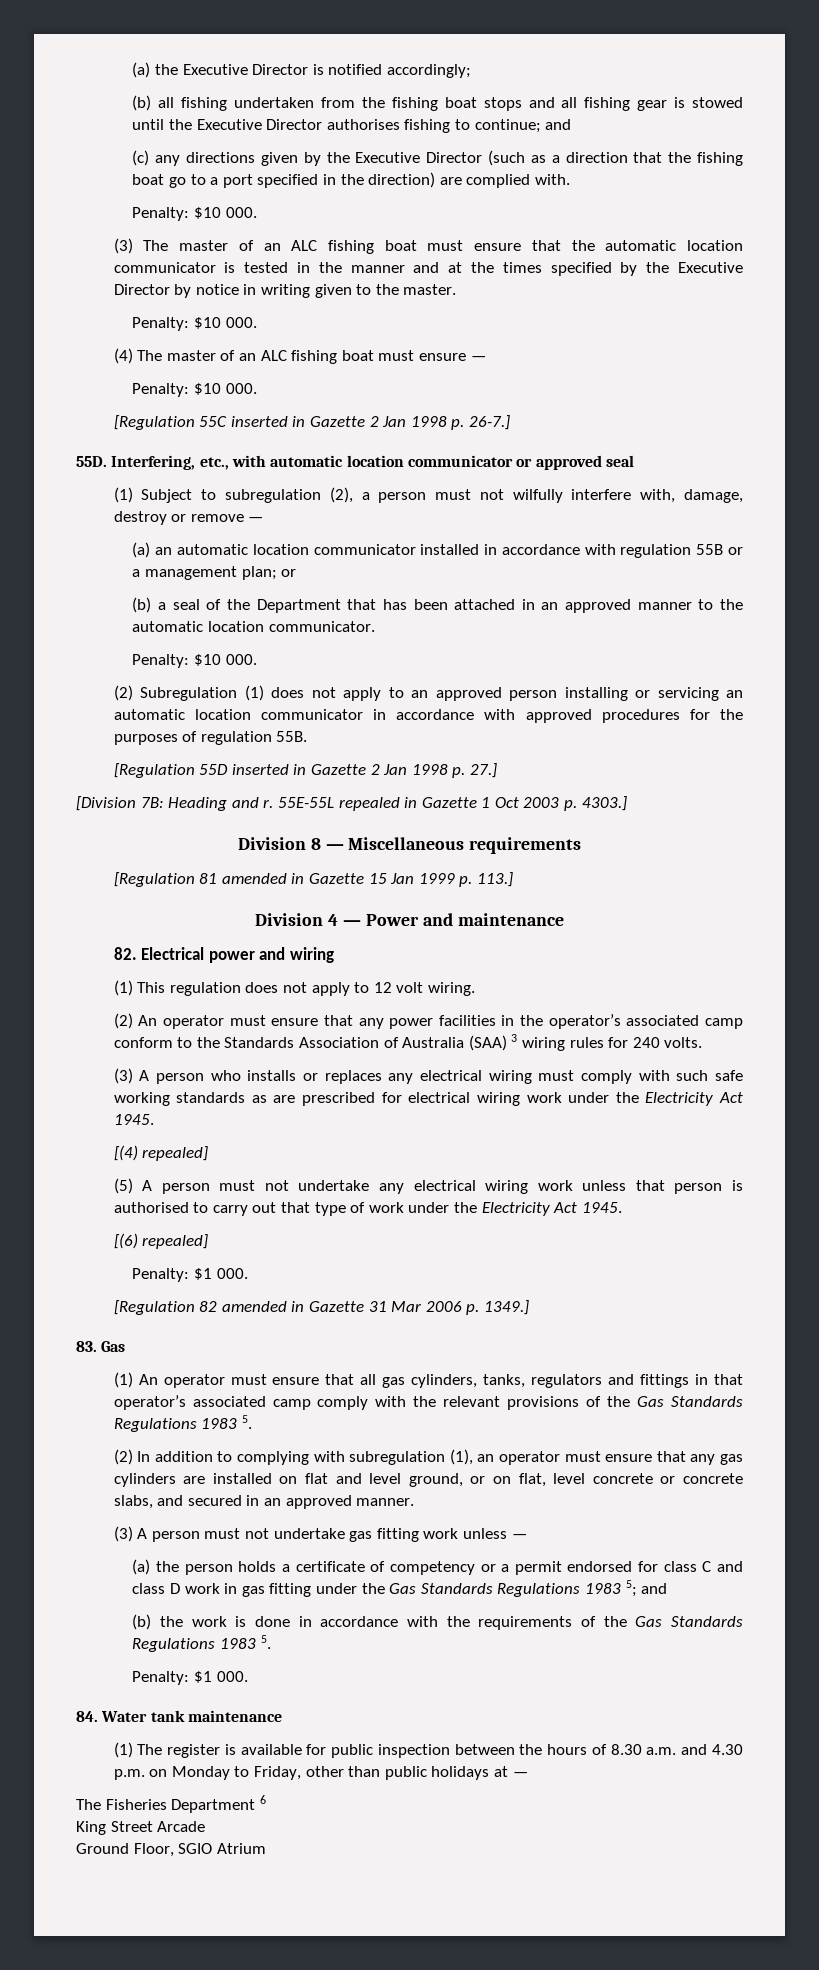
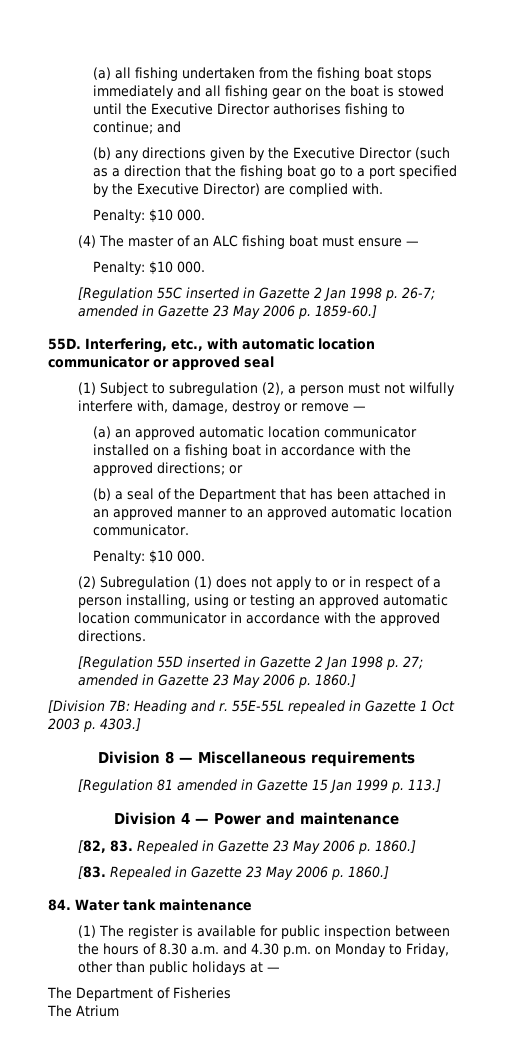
[132,62,471,78] [132,95,152,111] (a) the Executive Director is notified accordingly; // (b) -> [92,67,111,80] (a)
(522, 104) none -> [92,85,174,99] immediately
(668, 105) none -> [304,85,379,97] on the boat
[132,150,150,166] (c) -> [92,147,111,160] (b)
[322,172,436,188] in the direction) -> [92,183,260,197] by the Executive Director)
[113,238,743,254] [113,262,743,276] [113,284,457,298] [132,317,257,331] // (3) The master of an ALC fishing boat must ensure that the automatic location communicator is tested in the manner and at the times specified by the Executive Director by notice in writing given to the master. // Penalty: $10 000. -> (205, 215) none
[468,415,510,430] 26-7.] -> [401,287,435,300] [77,305,377,319] 26-7; amended in Gazette 23 May 2006 p. 1859-60.]
(173, 551) none -> [134,426,195,440] approved
[484,544,743,558] [132,566,277,580] in accordance with regulation 55B or a management plan; -> [152,444,411,458] [92,462,225,476] on a fishing boat in accordance with the approved directions;
[719,599,743,610] the -> [246,506,327,520] an approved
[411,687,743,701] an approved person installing or servicing an -> [331,576,441,590] [77,594,379,608] or in respect of a person installing, using or testing an approved
[525,709,743,723] [113,731,308,745] approved procedures for the purposes of regulation 55B. -> [354,612,440,626] [77,630,146,642] the approved directions.
[469,763,497,778] 27.] -> [402,656,423,669] [77,674,356,688] 27; amended in Gazette 23 May 2006 p. 1860.]
[113,947,334,963] [113,980,475,996] [113,1013,743,1029] [113,1034,703,1051] [113,1068,743,1084] [113,1092,743,1106] [113,1114,154,1125] [113,1145,209,1161] [113,1178,743,1194] [113,1202,622,1216] [113,1233,209,1249] [132,1268,248,1282] [113,1300,529,1315] [76,1341,126,1352] [113,1372,743,1388] [113,1395,743,1410] [113,1415,252,1432] [113,1449,743,1465] [113,1473,743,1487] [113,1495,415,1509] [113,1526,527,1542] [132,1559,743,1575] [132,1580,668,1597] [132,1614,743,1630] [132,1635,271,1652] [132,1671,248,1685] 82. Electrical power and wiring // (1) This regulation does not apply to 12 volt wiring. // (2) An operator must ensure that any power facilities in the operator’s associated camp conform to the Standards Association of Australia (SAA) 3 wiring rules for 240 volts. // (3) A person who installs or replaces any electrical wiring must comply with such safe working standards as are prescribed for electrical wiring work under the Electricity Act 1945. // [(4) repealed] // (5) A person must not undertake any electrical wiring work unless that person is authorised to carry out that type of work under the Electricity Act 1945. // [(6) repealed] // Penalty: $1 000. // [Regulation 82 amended in Gazette 31 Mar 2006 p. 1349.] // 83. Gas // (1) An operator must ensure that all gas cylinders, tanks, regulators and fittings in that operator’s associated camp comply with the relevant provisions of the Gas Standards Regulations 1983 5. // (2) In addition to complying with subregulation (1), an operator must ensure that any gas cylinders are installed on flat and level ground, or on flat, level concrete or concrete slabs, and secured in an approved manner. // (3) A person must not undertake gas fitting work unless — // (a) the person holds a certificate of competency or a permit endorsed for class C and class D work in gas fitting under the Gas Standards Regulations 1983 5; and // (b) the work is done in accordance with the requirements of the Gas Standards Regulations 1983 5. // Penalty: $1 000. -> [77,840,416,854] [77,866,389,880] [82, 83. Repealed in Gazette 23 May 2006 p. 1860.] // [83. Repealed in Gazette 23 May 2006 p. 1860.]
(101, 1804) none -> [76,987,170,1001] Department of
[171,1795,266,1813] [76,1821,206,1835] [76,1843,213,1857] Department 6 // King Street Arcade // Ground Floor, SGIO -> [47,1005,72,1017] // The

